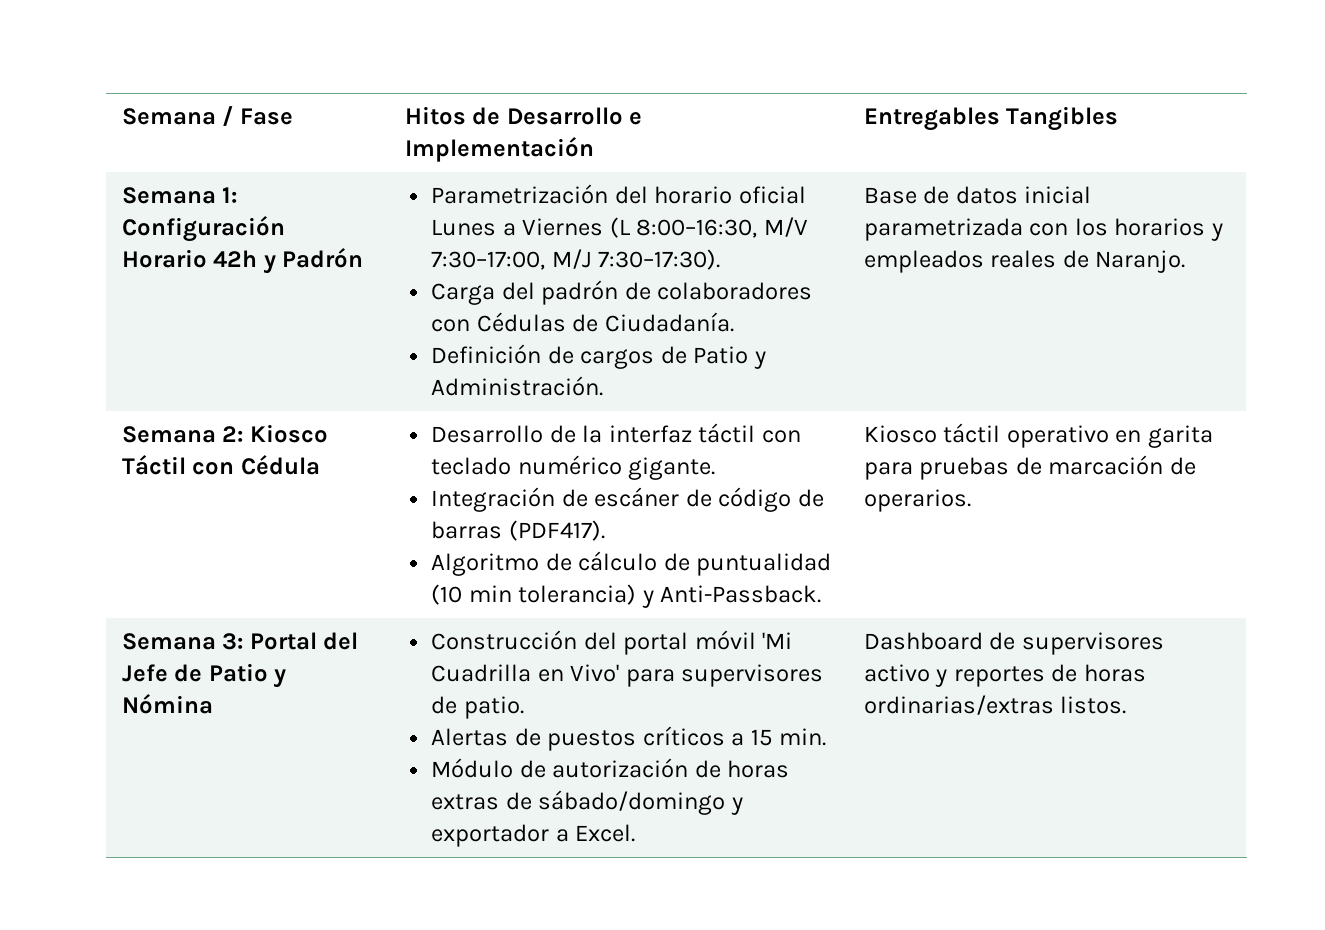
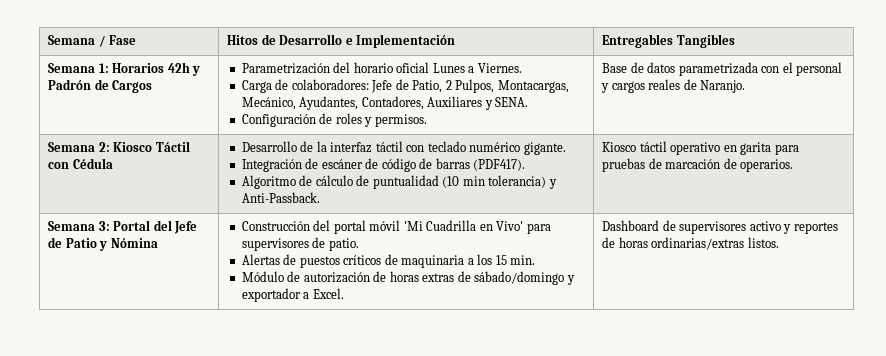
[121,216,285,242] [121,249,207,268] Configuración Horario -> [112,63,165,73] Horarios
(364, 258) none -> [94,79,153,93] de Cargos
[522,217,808,238] [431,249,721,270] [431,280,813,305] [431,312,734,332] [431,344,766,369] [431,376,604,396] Viernes (L 8:00–16:30, M/V 7:30–17:00, M/J 7:30–17:30). // Carga del padrón de colaboradores con Cédulas de Ciudadanía. // Definición de cargos de Patio y Administración. -> [477,63,522,73] [241,79,569,93] [241,96,529,110] [241,113,427,127] Viernes. // Carga de colaboradores: Jefe de Patio, 2 Pulpos, Montacargas, Mecánico, Ayudantes, Contadores, Auxiliares y SENA. // Configuración de roles y permisos.
[1024,186,1092,204] inicial -> (676, 67) none
[1074,218,1223,241] [863,250,984,273] los horarios y empleados -> [782,62,843,76] [601,81,645,93] el personal y cargos
[731,733,745,746] a -> [384,254,493,268] de maquinaria a los

